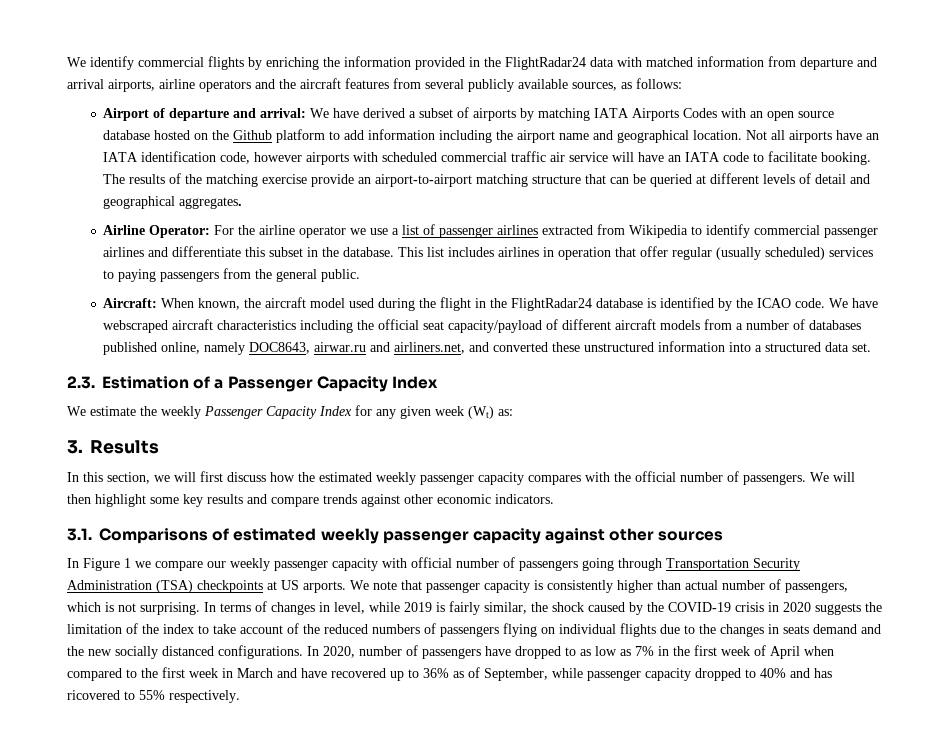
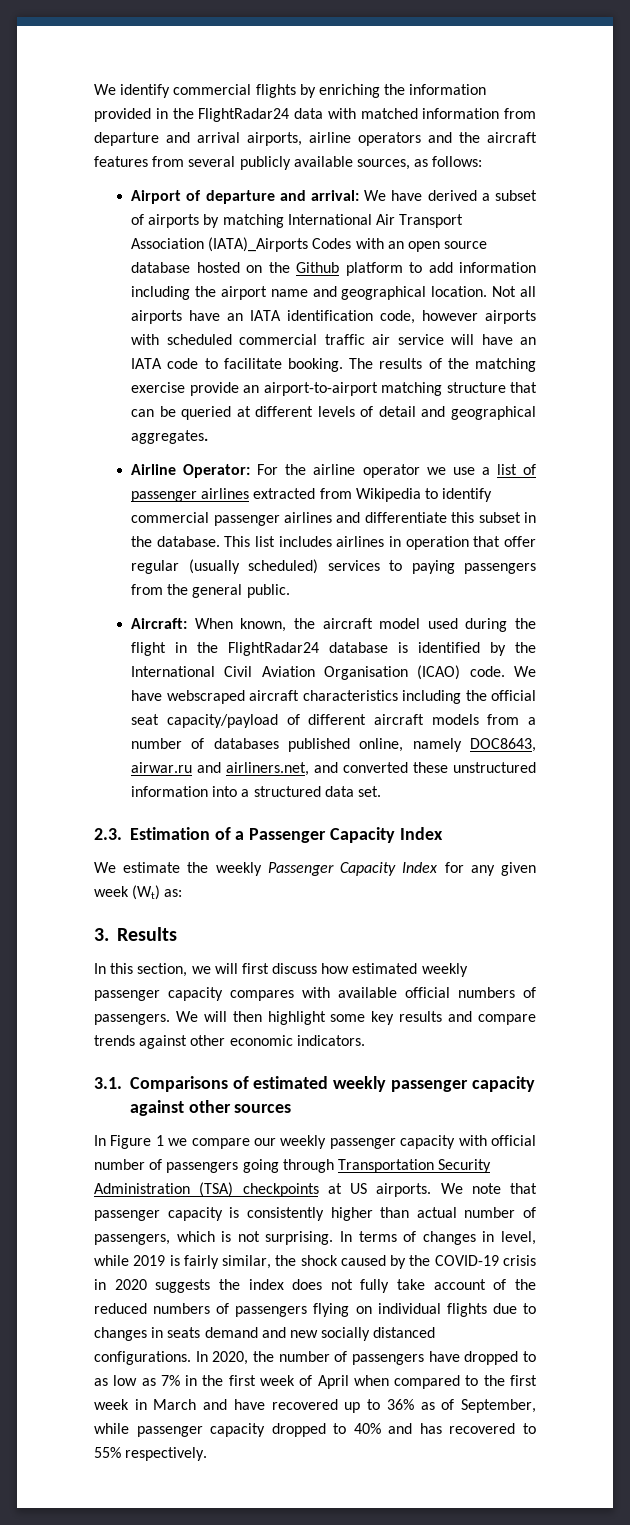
[594,108,680,121] IATA Airports -> [287,214,464,228] [131,237,309,252] International Air Transport Association (IATA)_Airports
[757,298,792,308] ICAO -> [131,665,461,680] International Civil Aviation Organisation (ICAO)
[298,472,315,482] the -> (350, 968) none
[614,471,723,482] the official number -> [338,987,515,998] available official numbers
[303,581,346,593] arports. -> [376,1183,432,1197] airports.
[67,623,209,634] limitation of the index to -> [248,1279,390,1293] index does not fully
[699,624,716,634] the -> (536, 1308) none
[67,646,84,656] the -> (286, 1332) none
(355, 652) none -> [253,1351,274,1362] the
[67,690,120,700] ricovered -> [449,1423,516,1434] recovered

